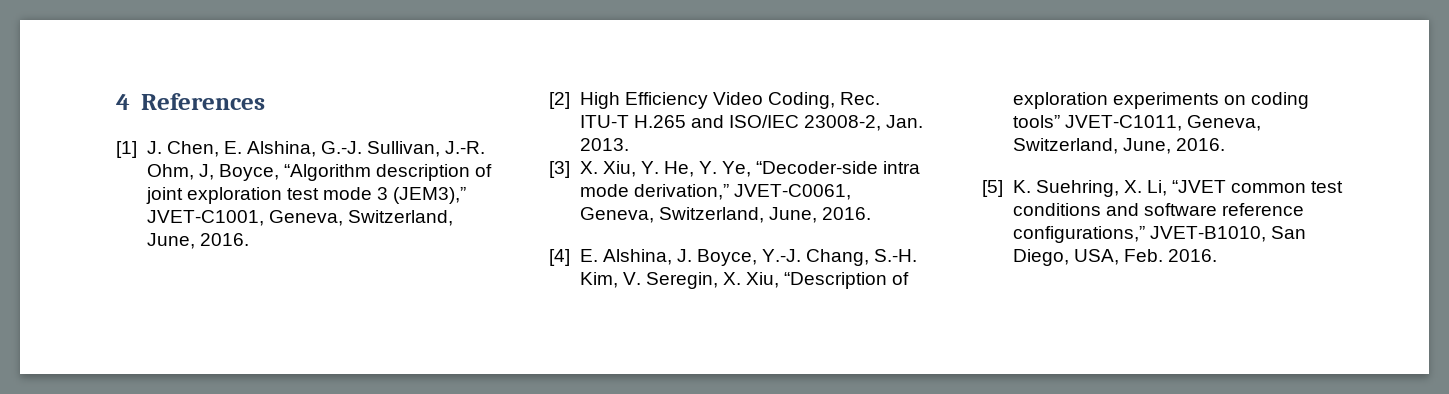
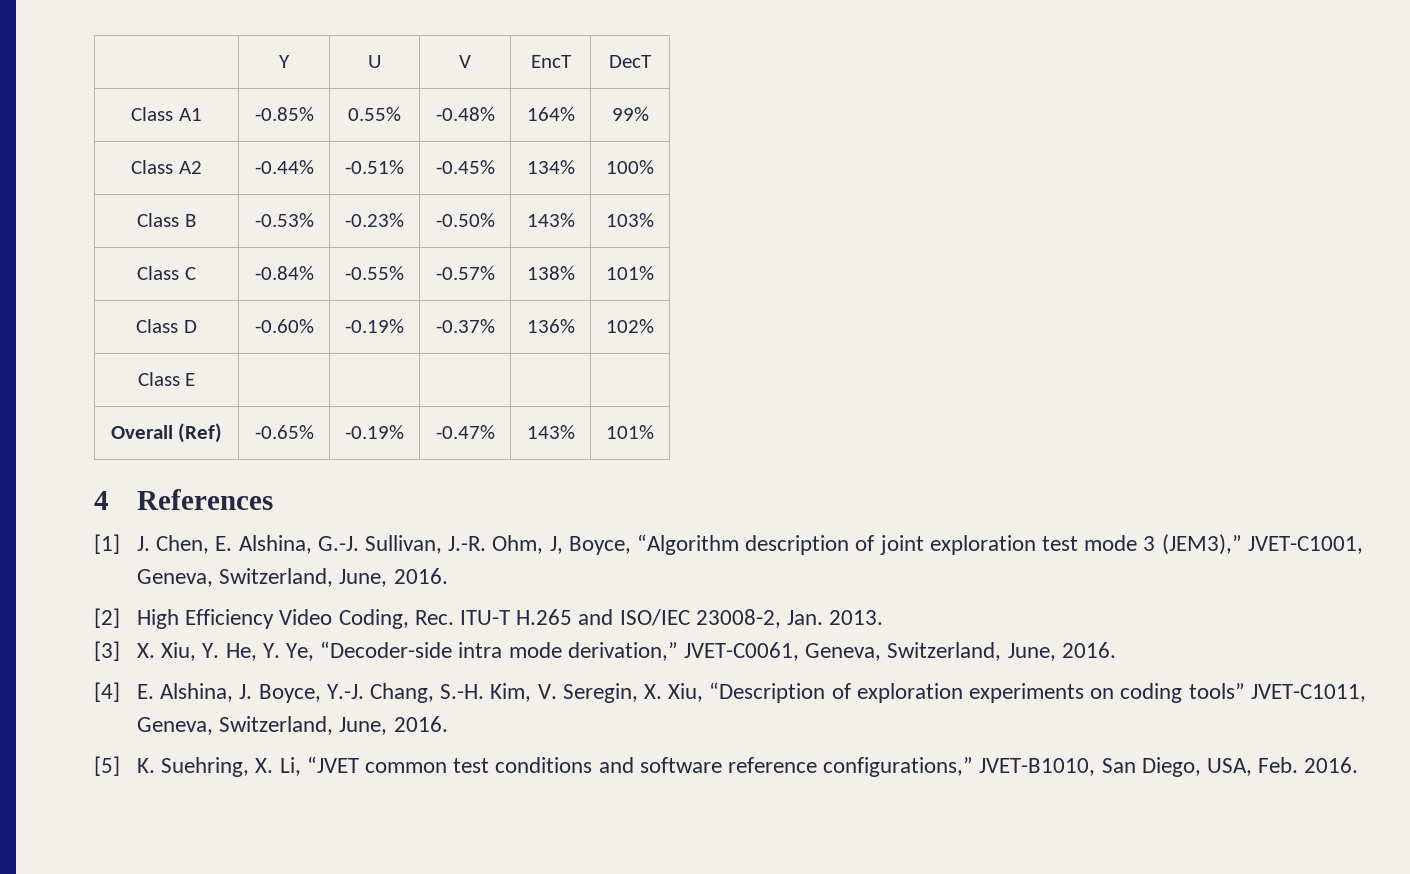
(116, 102) none -> [279,55,290,68] [368,55,381,68] [459,55,471,68] [530,55,571,68] [609,55,651,68] [131,107,202,121] [254,107,314,121] [348,107,401,121] [435,107,495,121] [526,107,575,121] [611,107,649,121] [131,160,202,174] [254,160,314,174] [345,160,404,174] [435,160,495,174] [526,160,575,174] [606,160,654,174] [137,213,196,227] [254,213,314,227] [345,213,404,227] [435,213,495,227] [526,213,575,227] [606,213,654,227] [137,266,196,280] [254,266,314,280] [345,266,404,280] [435,266,495,280] [526,266,575,280] [606,266,654,280] [136,319,197,333] [254,319,314,333] [345,319,404,333] [435,319,495,333] [526,319,575,333] [606,319,654,333] [137,372,196,386] [110,423,223,443] [254,425,314,439] [345,425,404,439] [435,425,495,439] [526,425,575,439] [606,425,654,439] | Y | U | V | EncT | DecT // Class A1 | -0.85% | 0.55% | -0.48% | 164% | 99% // Class A2 | -0.44% | -0.51% | -0.45% | 134% | 100% // Class B | -0.53% | -0.23% | -0.50% | 143% | 103% // Class C | -0.84% | -0.55% | -0.57% | 138% | 101% // Class D | -0.60% | -0.19% | -0.37% | 136% | 102% // Class E | | | | | // Overall (Ref) | -0.65% | -0.19% | -0.47% | 143% | 101% //

